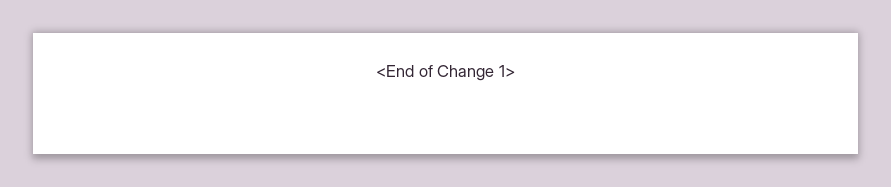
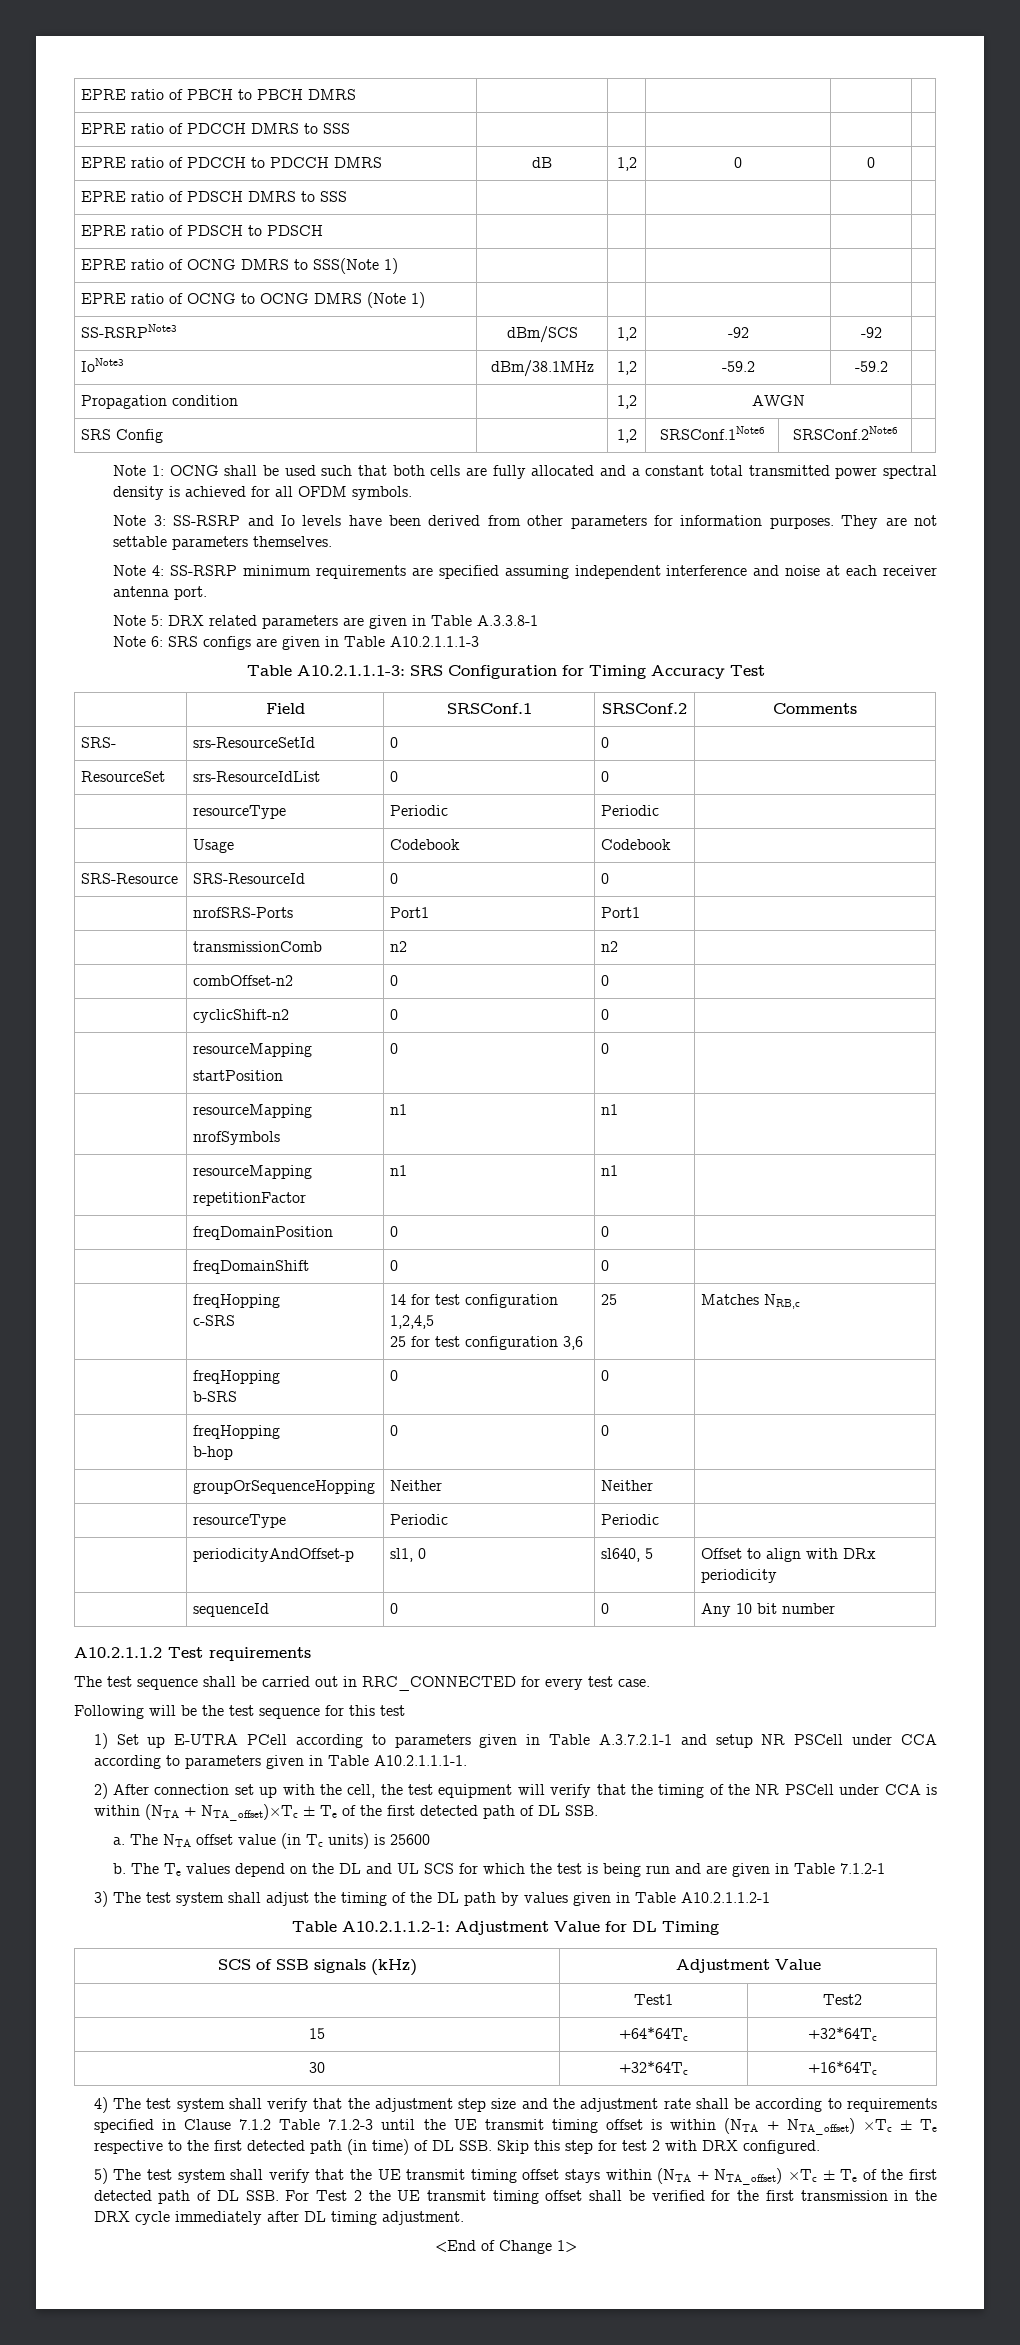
(376, 71) none -> [81,89,357,100] [81,123,351,134] [81,157,383,168] [532,157,552,168] [616,157,637,171] [734,157,742,168] [867,157,875,168] [81,191,348,202] [81,225,324,236] [81,258,399,274] [81,292,426,308] [81,324,178,338] [506,326,578,343] [616,327,637,341] [727,327,749,338] [860,327,882,338] [81,358,125,372] [490,360,594,377] [616,361,637,375] [721,361,755,372] [854,361,888,372] [81,395,239,409] [616,395,637,409] [752,395,805,406] [81,429,164,443] [616,429,637,443] [659,426,765,440] [792,426,898,440] [113,465,937,479] [113,486,413,500] [113,515,938,529] [113,536,333,550] [113,565,938,579] [113,586,208,600] [113,615,539,629] [113,636,480,650] [246,665,765,679] [265,703,305,714] [446,703,532,714] [602,703,687,714] [773,703,857,714] [81,737,117,748] [193,737,316,748] [390,737,399,748] [601,737,610,748] [81,771,166,782] [193,771,321,782] [390,771,399,782] [601,771,610,782] [193,805,287,819] [390,805,449,816] [601,805,660,816] [193,839,235,853] [390,839,461,850] [601,839,672,850] [81,873,179,884] [193,873,306,884] [390,873,399,884] [601,873,610,884] [193,907,294,918] [390,907,430,918] [601,907,641,918] [193,941,323,952] [390,941,408,952] [601,941,619,952] [193,975,294,986] [390,975,399,986] [601,975,610,986] [193,1009,290,1023] [390,1009,399,1020] [601,1009,610,1020] [193,1043,313,1057] [193,1070,284,1081] [390,1043,399,1054] [601,1043,610,1054] [193,1104,313,1118] [193,1131,281,1145] [390,1104,408,1115] [601,1104,619,1115] [193,1165,313,1179] [193,1192,307,1206] [390,1165,408,1176] [601,1165,619,1176] [193,1226,334,1240] [390,1226,399,1237] [601,1226,610,1237] [193,1260,310,1274] [390,1260,399,1271] [601,1260,610,1271] [193,1294,281,1308] [193,1315,236,1326] [390,1294,559,1308] [390,1315,435,1329] [390,1336,584,1350] [601,1294,618,1305] [701,1294,801,1309] [193,1370,281,1384] [193,1391,238,1402] [390,1370,399,1381] [601,1370,610,1381] [193,1425,281,1439] [193,1446,234,1460] [390,1425,399,1436] [601,1425,610,1436] [193,1480,376,1494] [390,1480,443,1491] [601,1480,654,1491] [193,1514,287,1528] [390,1514,449,1525] [601,1514,660,1525] [193,1548,355,1562] [390,1548,427,1562] [601,1548,654,1562] [701,1548,877,1562] [701,1569,778,1583] [193,1603,270,1617] [390,1603,399,1614] [601,1603,610,1614] [701,1603,836,1617] [74,1647,311,1661] [74,1676,650,1691] [74,1705,405,1719] [93,1733,937,1749] [93,1755,467,1769] [93,1783,937,1799] [93,1804,598,1821] [113,1833,431,1849] [113,1863,886,1877] [93,1891,770,1907] [292,1921,719,1935] [217,1959,417,1976] [675,1959,821,1973] [634,1994,673,2005] [822,1994,862,2005] [309,2028,325,2039] [619,2027,688,2041] [807,2027,877,2041] [309,2062,325,2073] [619,2061,688,2075] [807,2061,877,2075] [93,2097,937,2113] [93,2118,937,2135] [93,2139,820,2155] [93,2168,937,2185] [93,2190,937,2204] [93,2211,464,2225] EPRE ratio of PBCH to PBCH DMRS | | | | | // EPRE ratio of PDCCH DMRS to SSS | | | | | // EPRE ratio of PDCCH to PDCCH DMRS | dB | 1,2 | 0 | 0 | // EPRE ratio of PDSCH DMRS to SSS | | | | | // EPRE ratio of PDSCH to PDSCH | | | | | // EPRE ratio of OCNG DMRS to SSS(Note 1) | | | | | // EPRE ratio of OCNG to OCNG DMRS (Note 1) | | | | | // SS-RSRPNote3 | dBm/SCS | 1,2 | -92 | -92 | // IoNote3 | dBm/38.1MHz | 1,2 | -59.2 | -59.2 | // Propagation condition | | 1,2 | AWGN | // SRS Config | | 1,2 | SRSConf.1Note6 | SRSConf.2Note6 | // Note 1: OCNG shall be used such that both cells are fully allocated and a constant total transmitted power spectral density is achieved for all OFDM symbols. // Note 3: SS-RSRP and Io levels have been derived from other parameters for information purposes. They are not settable parameters themselves. // Note 4: SS-RSRP minimum requirements are specified assuming independent interference and noise at each receiver antenna port. // Note 5: DRX related parameters are given in Table A.3.3.8-1 // Note 6: SRS configs are given in Table A10.2.1.1.1-3 // Table A10.2.1.1.1-3: SRS Configuration for Timing Accuracy Test // | Field | SRSConf.1 | SRSConf.2 | Comments // SRS- | srs-ResourceSetId | 0 | 0 | // ResourceSet | srs-ResourceIdList | 0 | 0 | // | resourceType | Periodic | Periodic | // | Usage | Codebook | Codebook | // SRS-Resource | SRS-ResourceId | 0 | 0 | // | nrofSRS-Ports | Port1 | Port1 | // | transmissionComb | n2 | n2 | // | combOffset-n2 | 0 | 0 | // | cyclicShift-n2 | 0 | 0 | // | resourceMapping // startPosition | 0 | 0 | // | resourceMapping // nrofSymbols | n1 | n1 | // | resourceMapping // repetitionFactor | n1 | n1 | // | freqDomainPosition | 0 | 0 | // | freqDomainShift | 0 | 0 | // | freqHopping // c-SRS | 14 for test configuration 1,2,4,5 // 25 for test configuration 3,6 | 25 | Matches NRB,c // | freqHopping // b-SRS | 0 | 0 | // | freqHopping // b-hop | 0 | 0 | // | groupOrSequenceHopping | Neither | Neither | // | resourceType | Periodic | Periodic | // | periodicityAndOffset-p | sl1, 0 | sl640, 5 | Offset to align with DRx periodicity // | sequenceId | 0 | 0 | Any 10 bit number // A10.2.1.1.2 Test requirements // The test sequence shall be carried out in RRC_CONNECTED for every test case. // Following will be the test sequence for this test // 1) Set up E-UTRA PCell according to parameters given in Table A.3.7.2.1-1 and setup NR PSCell under CCA according to parameters given in Table A10.2.1.1.1-1. // 2) After connection set up with the cell, the test equipment will verify that the timing of the NR PSCell under CCA is within (NTA + NTA_offset)×Tc ± Te of the first detected path of DL SSB. // a. The NTA offset value (in Tc units) is 25600 // b. The Te values depend on the DL and UL SCS for which the test is being run and are given in Table 7.1.2-1 // 3) The test system shall adjust the timing of the DL path by values given in Table A10.2.1.1.2-1 // Table A10.2.1.1.2-1: Adjustment Value for DL Timing // SCS of SSB signals (kHz) | Adjustment Value // | Test1 | Test2 // 15 | +64*64Tc | +32*64Tc // 30 | +32*64Tc | +16*64Tc // 4) The test system shall verify that the adjustment step size and the adjustment rate shall be according to requirements specified in Clause 7.1.2 Table 7.1.2-3 until the UE transmit timing offset is within (NTA + NTA_offset) ×Tc ± Te respective to the first detected path (in time) of DL SSB. Skip this step for test 2 with DRX configured. // 5) The test system shall verify that the UE transmit timing offset stays within (NTA + NTA_offset) ×Tc ± Te of the first detected path of DL SSB. For Test 2 the UE transmit timing offset shall be verified for the first transmission in the DRX cycle immediately after DL timing adjustment. //

